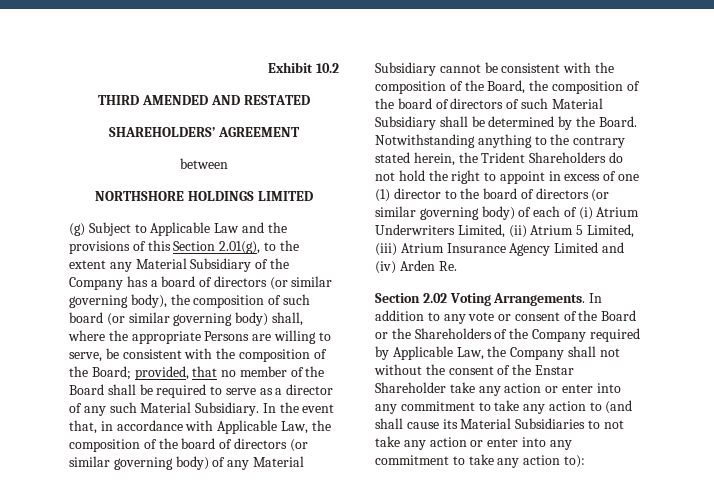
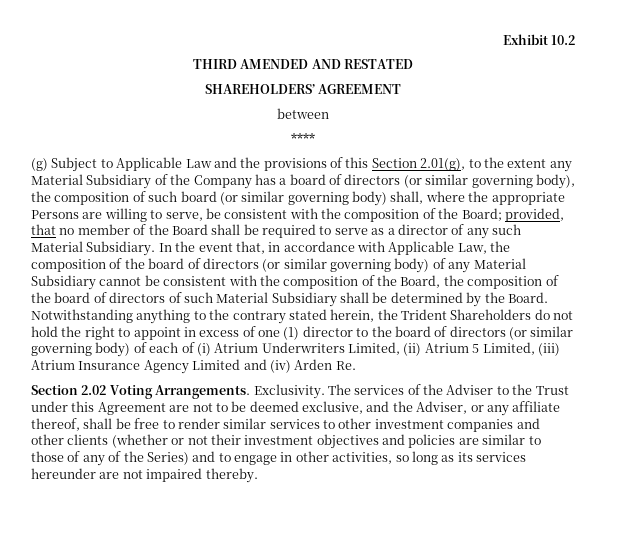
[95,191,313,201] NORTHSHORE HOLDINGS LIMITED -> [291,133,315,143] ****
[589,293,603,303] [375,310,637,324] [375,328,640,342] [375,346,620,360] [374,364,574,375] [375,382,621,396] [375,400,633,414] [375,418,624,429] [375,436,572,450] [375,454,585,468] In addition to any vote or consent of the Board or the Shareholders of the Company required by Applicable Law, the Company shall not without the consent of the Enstar Shareholder take any action or enter into any commitment to take any action to (and shall cause its Material Subsidiaries to not take any action or enter into any commitment to take any action to): -> [253,384,569,399] [31,401,561,416] [31,418,540,432] [31,434,541,449] [31,451,526,466] [31,468,258,483] Exclusivity. The services of the Adviser to the Trust under this Agreement are not to be deemed exclusive, and the Adviser, or any affiliate thereof, shall be free to render similar services to other investment companies and other clients (whether or not their investment objectives and policies are similar to those of any of the Series) and to engage in other activities, so long as its services hereunder are not impaired thereby.

